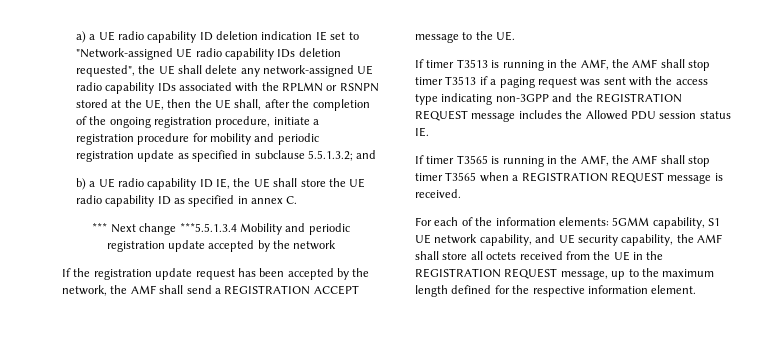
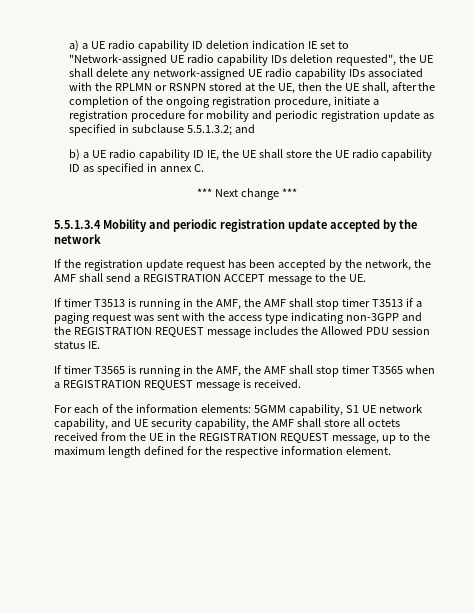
[179,223,237,232] ***5.5.1.3.4 -> [281,188,297,197] [54,220,101,229] *** // 5.5.1.3.4

